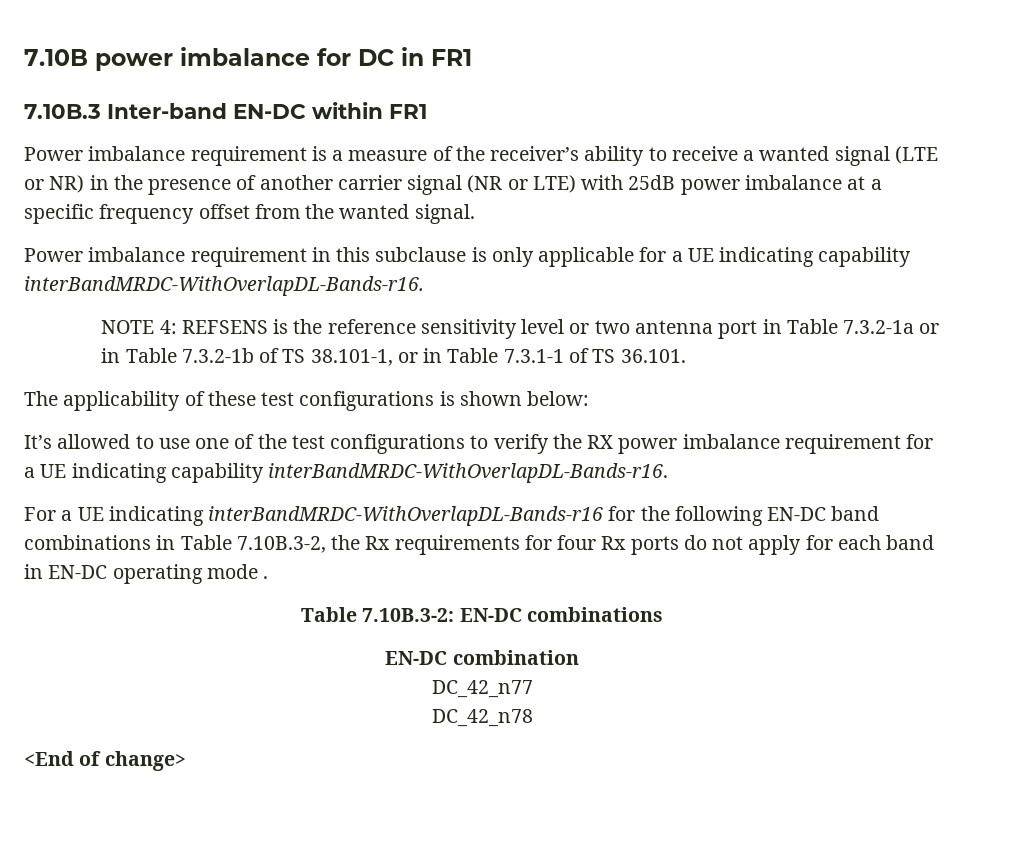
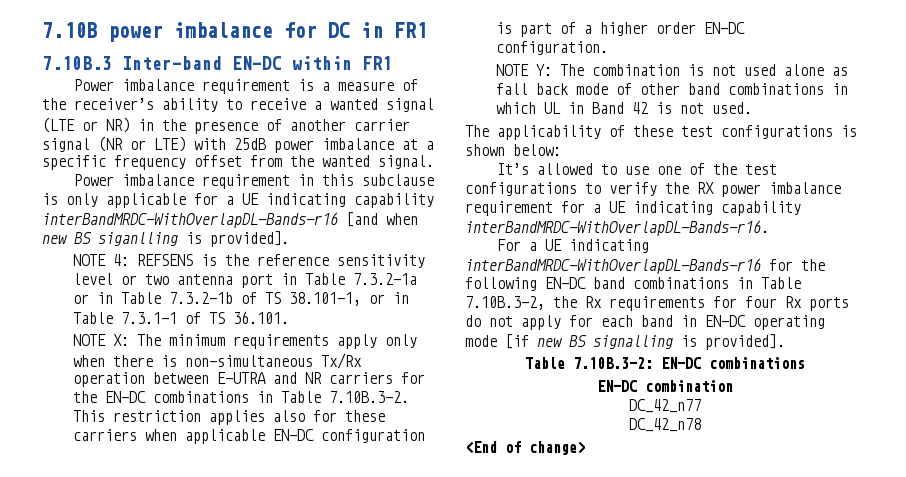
[24,276,424,296] interBandMRDC-WithOverlapDL-Bands-r16. -> [42,212,418,228] [42,231,290,247] interBandMRDC-WithOverlapDL-Bands-r16 [and when new BS siganlling is provided].
(686, 356) none -> [73,334,418,349] [73,353,363,369] [73,372,426,387] [73,391,410,403] [73,410,386,425] [73,429,426,444] [496,22,746,37] [496,41,609,55] [496,64,849,76] [496,83,849,95] [496,102,753,114] // NOTE X: The minimum requirements apply only when there is non-simultaneous Tx/Rx operation between E-UTRA and NR carriers for the EN-DC combinations in Table 7.10B.3-2. This restriction applies also for these carriers when applicable EN-DC configuration is part of a higher order EN-DC configuration. // NOTE Y: The combination is not used alone as fall back mode of other band combinations in which UL in Band 42 is not used.
[263,576,269,579] . -> [505,334,785,350] [if new BS signalling is provided].

